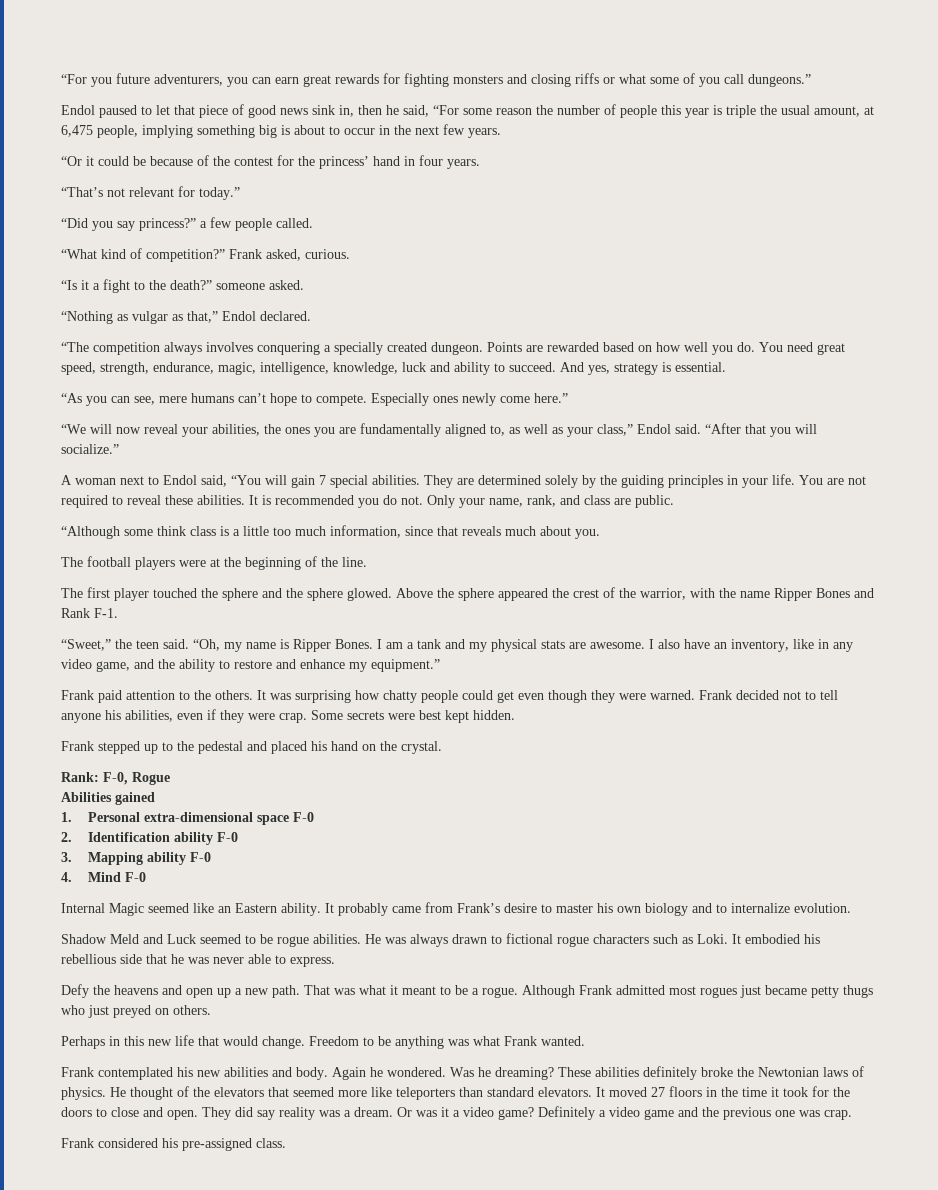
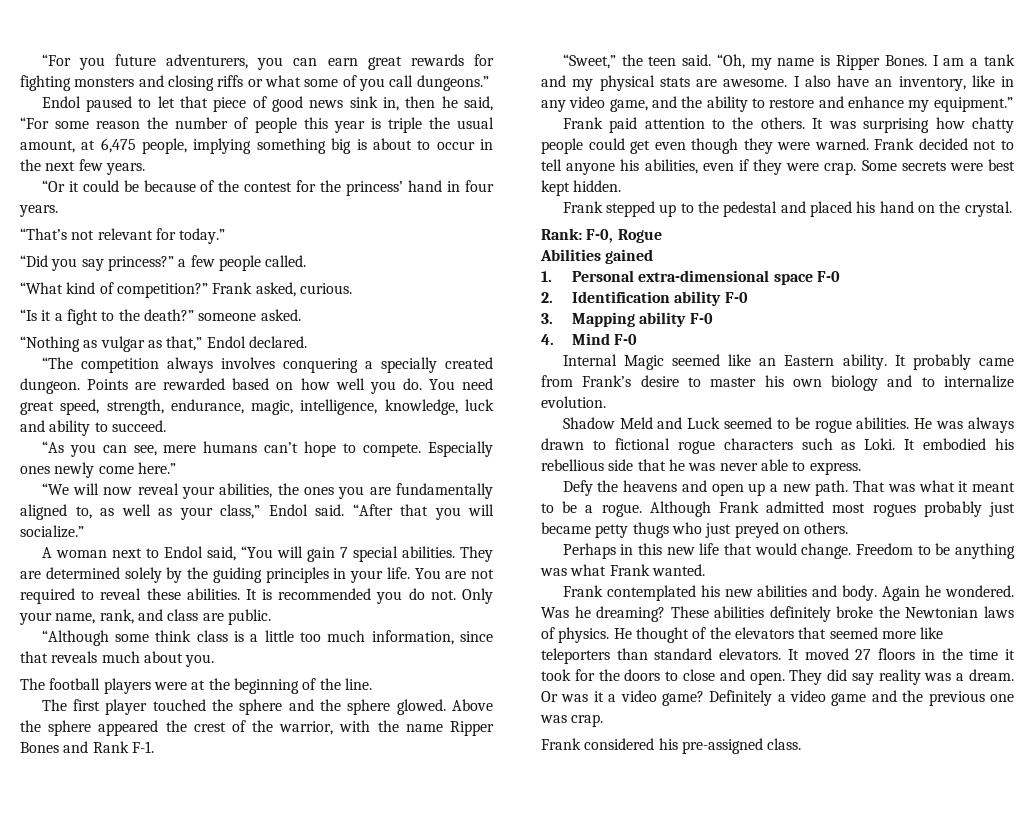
[560,362,726,375] And yes, strategy is essential. -> (166, 426) none
(737, 992) none -> [923,501,982,517] probably

